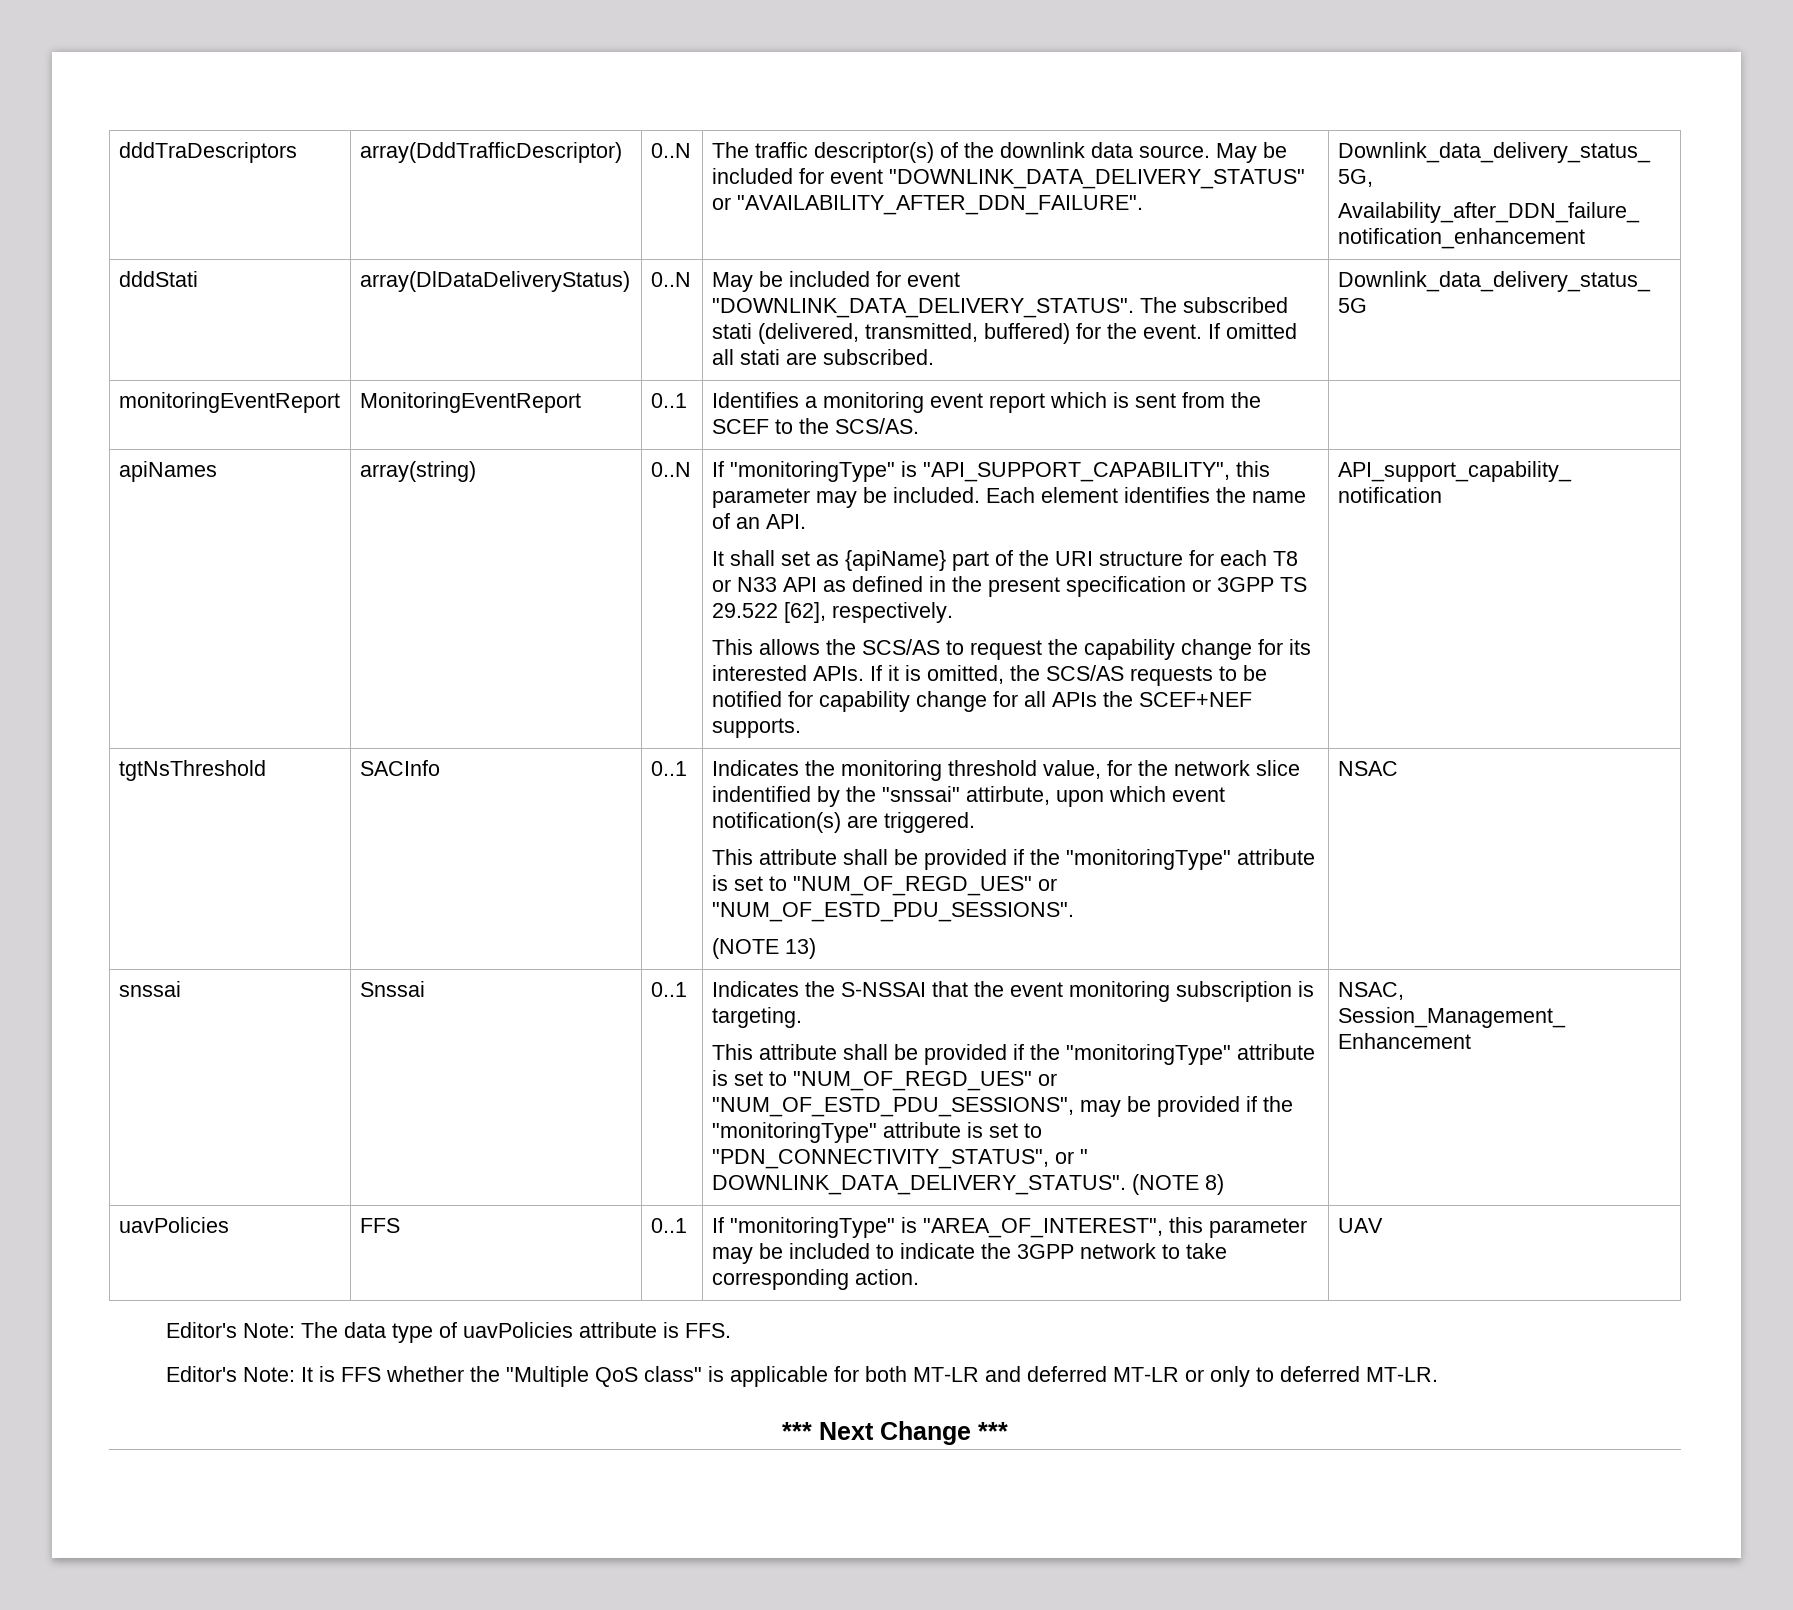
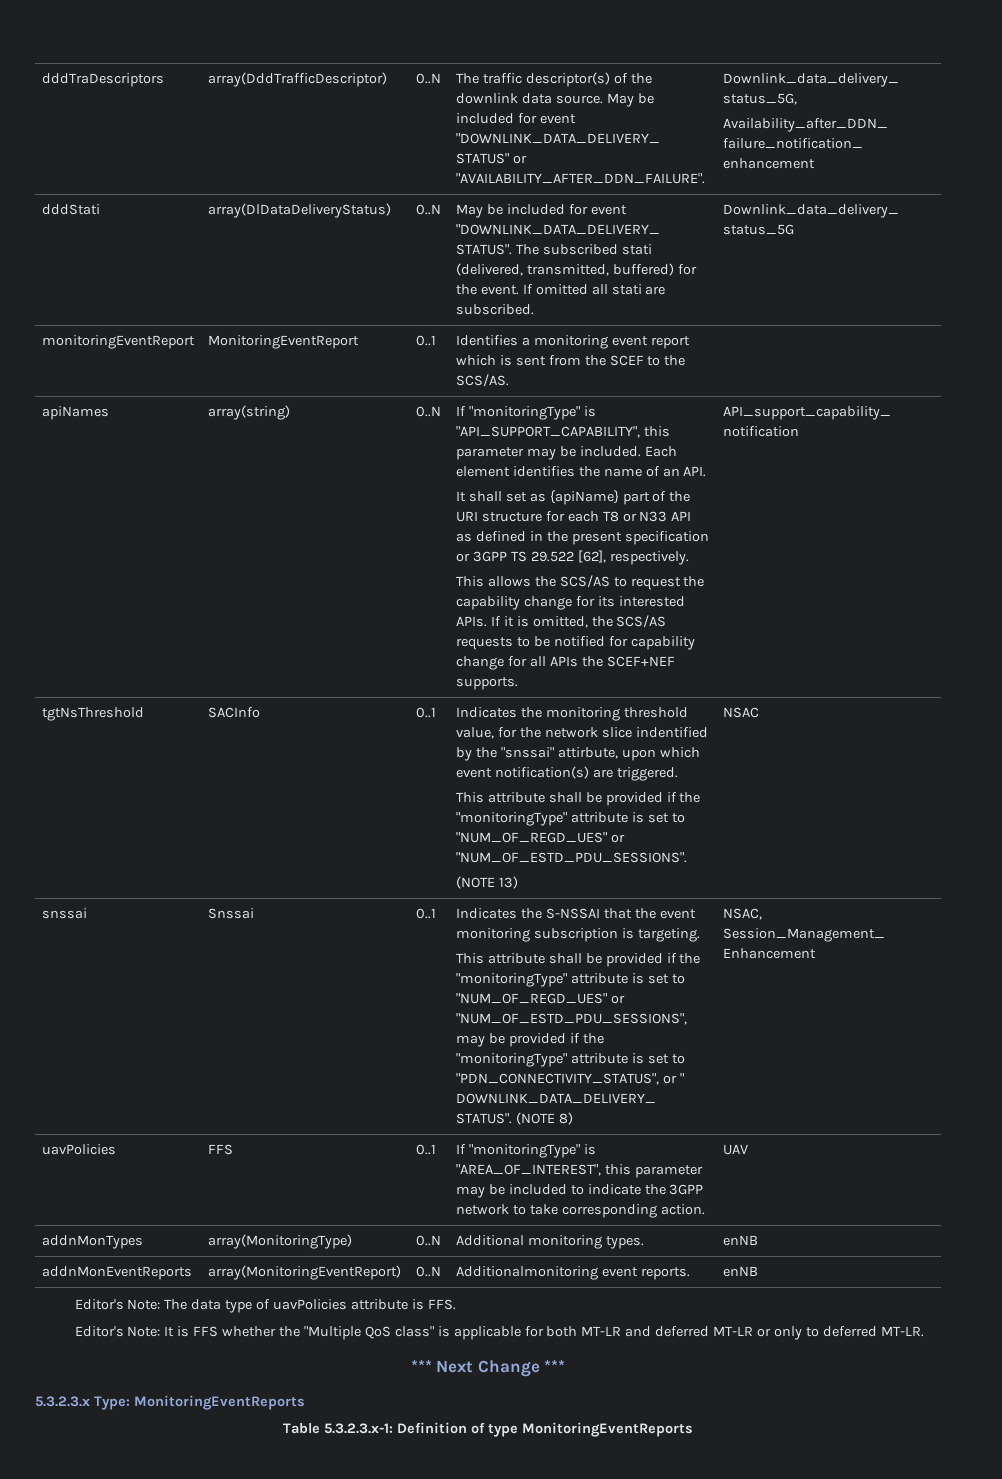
(1383, 1225) none -> [41,1235,143,1249] [207,1234,352,1249] [415,1235,441,1246] [455,1235,644,1249] [722,1235,758,1246] [41,1266,192,1280] [207,1265,401,1280] [415,1266,441,1277] [455,1266,690,1280] [722,1266,758,1277] // addnMonTypes | array(MonitoringType) | 0..N | Additional monitoring types. | enNB // addnMonEventReports | array(MonitoringEventReport) | 0..N | Additionalmonitoring event reports. | enNB
(1008, 1431) none -> [35,1395,305,1410] [283,1422,693,1437] // 5.3.2.3.x Type: MonitoringEventReports // Table 5.3.2.3.x-1: Definition of type MonitoringEventReports

